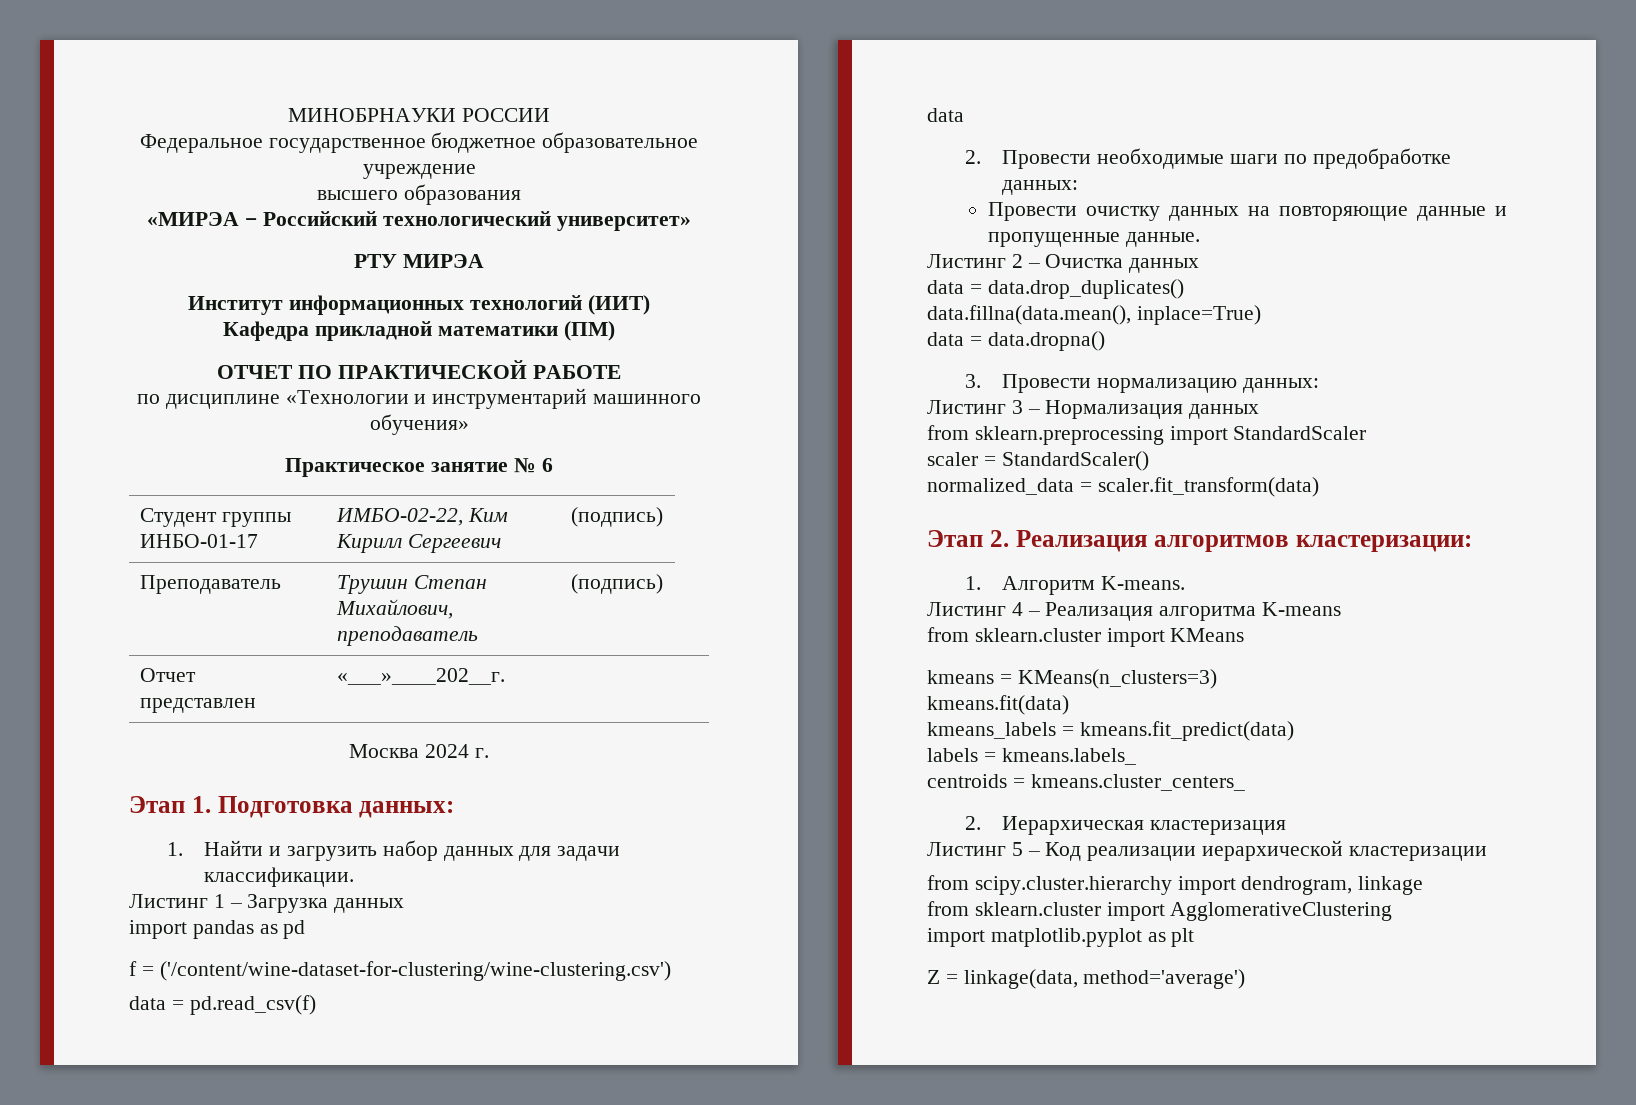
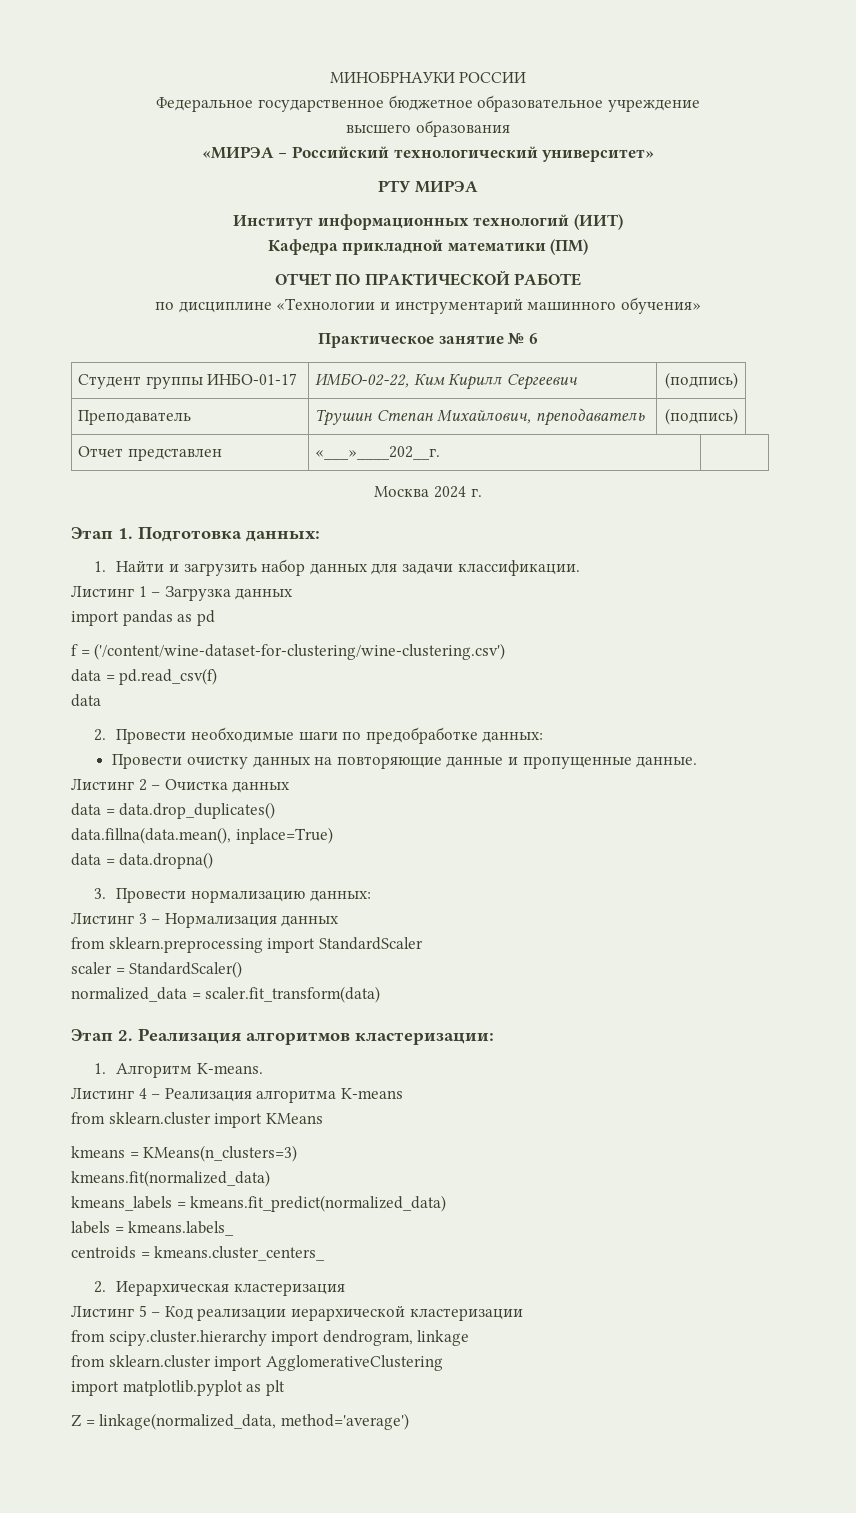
[927,695,1069,715] kmeans.fit(data) -> [71,1170,270,1187] kmeans.fit(normalized_data)
[1079,721,1294,741] kmeans.fit_predict(data) -> [190,1195,447,1212] kmeans.fit_predict(normalized_data)
[963,969,1078,989] linkage(data, -> [99,1413,277,1430] linkage(normalized_data,

